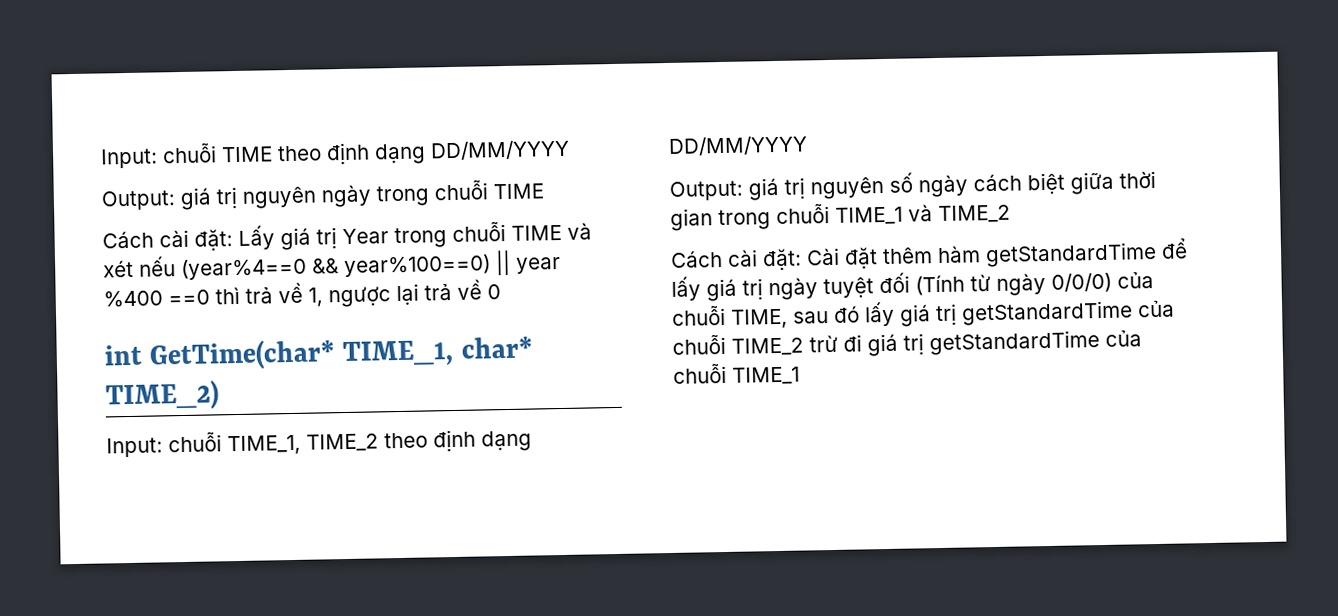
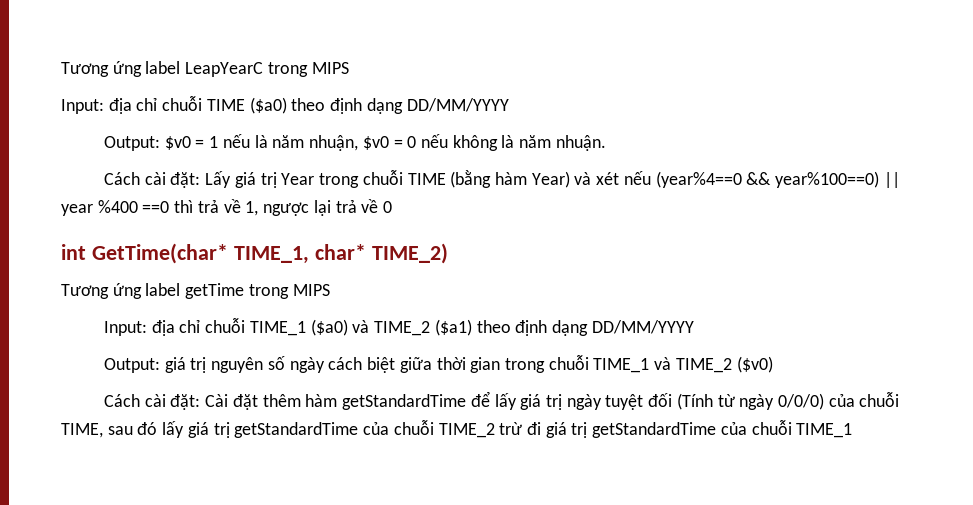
[100,139,570,169] [101,179,544,211] Input: chuỗi TIME theo định dạng DD/MM/YYYY // Output: giá trị nguyên ngày trong chuỗi TIME -> [61,61,349,77] [61,96,509,114] [103,134,606,151] Tương ứng label LeapYearC trong MIPS // Input: địa chỉ chuỗi TIME ($a0) theo định dạng DD/MM/YYYY // Output: $v0 = 1 nếu là năm nhuận, $v0 = 0 nếu không là năm nhuận.
(562, 232) none -> [450,170,570,188] (bằng hàm Year)
[106,431,379,458] Input: chuỗi TIME_1, TIME_2 -> [61,283,330,299] [103,318,472,336] Tương ứng label getTime trong MIPS // Input: địa chỉ chuỗi TIME_1 ($a0) và TIME_2 ($a1)
(1011, 214) none -> [736,356,773,373] ($v0)

